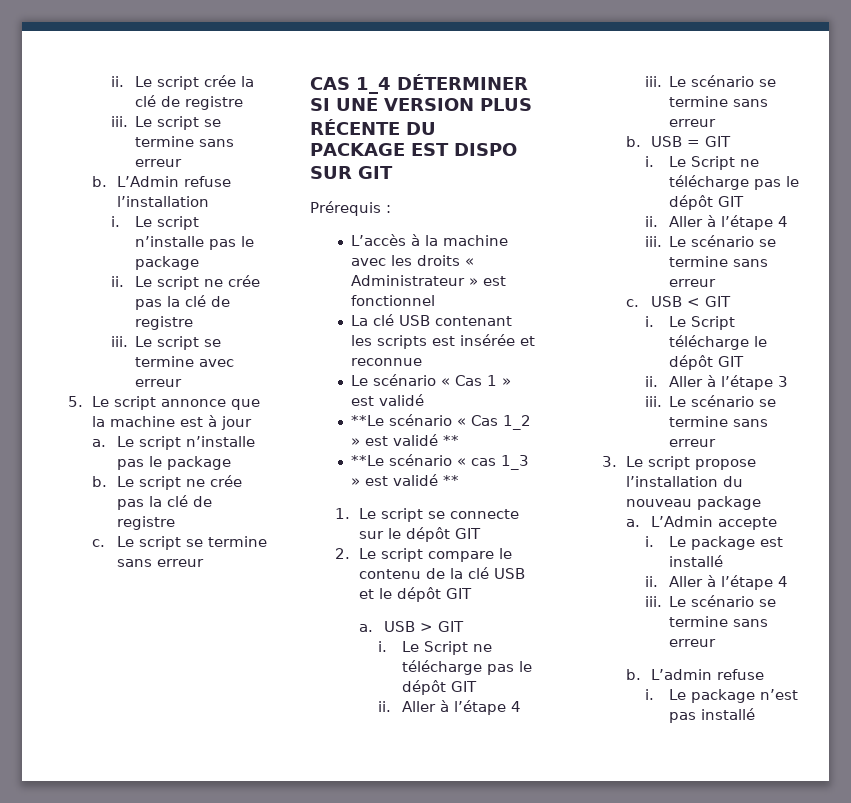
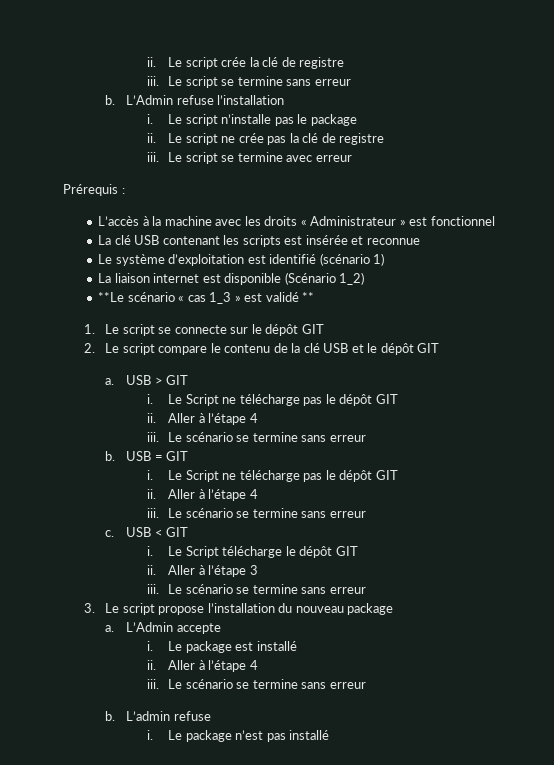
[67,396,261,410] [92,415,253,430] [92,436,256,450] [117,456,232,470] [92,475,243,490] [117,495,213,510] [117,516,176,530] [92,536,268,550] [117,559,205,567] [310,74,528,94] [310,98,532,111] [310,119,436,135] [310,143,517,156] [310,166,393,179] // 5. Le script annonce que la machine est à jour // a. Le script n’installe pas le package // b. Le script ne crée pas la clé de registre // c. Le script se termine sans erreur // CAS 1_4 DÉTERMINER SI UNE VERSION PLUS RÉCENTE DU PACKAGE EST DISPO SUR GIT -> (352, 158) none
[373,374,512,386] [351,394,425,406] [351,414,532,430] [351,434,460,446] scénario « Cas 1 » est validé // **Le scénario « Cas 1_2 » est validé ** -> [115,253,385,266] [98,272,365,285] système d’exploitation est identifié (scénario 1) // La liaison internet est disponible (Scénario 1_2)

